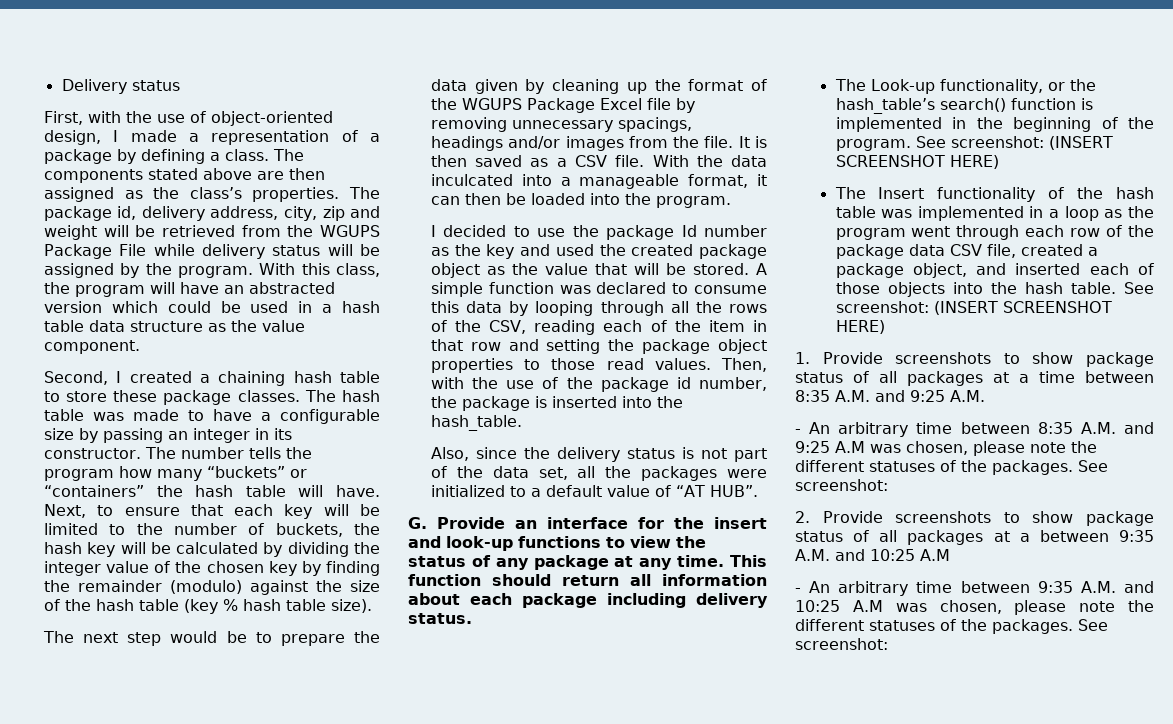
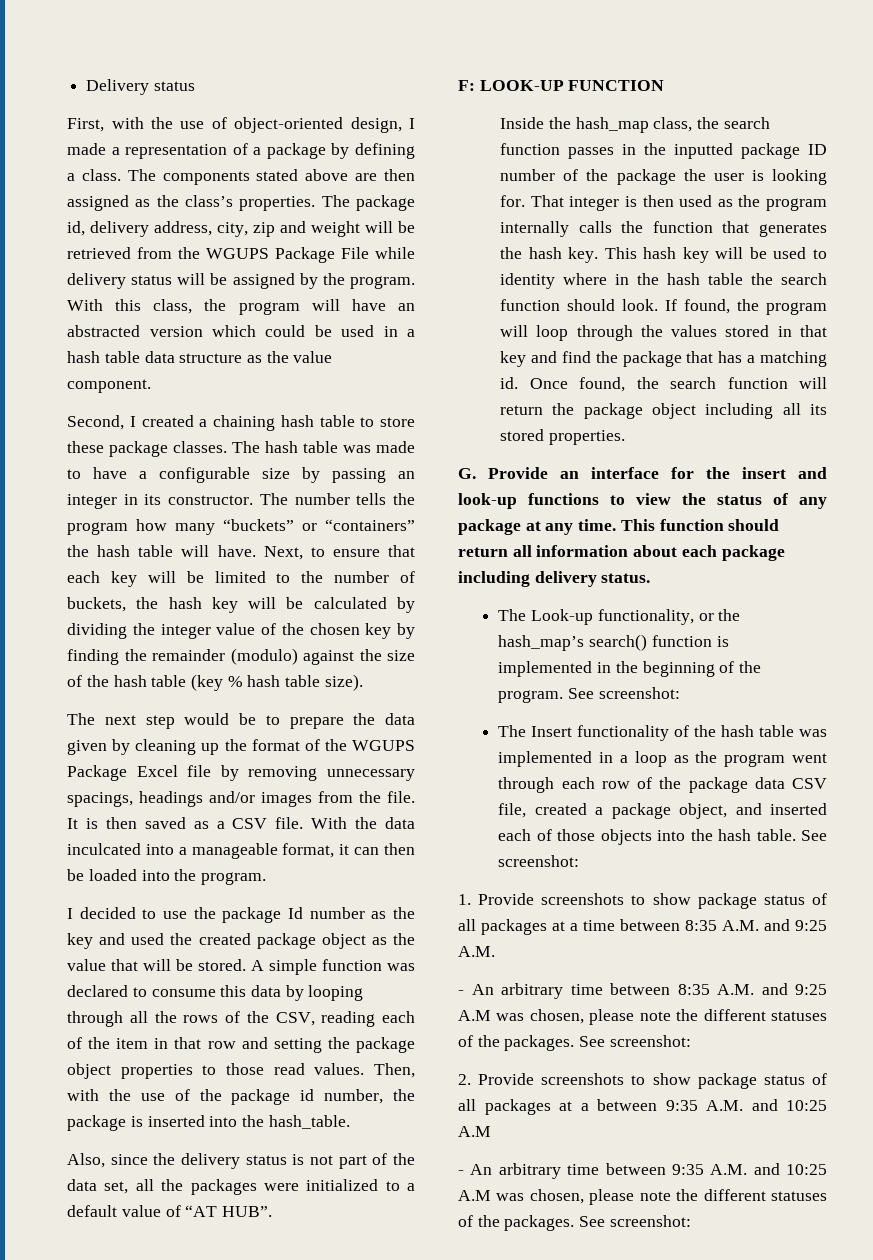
(758, 491) none -> [458,80,665,91] [500,117,770,133] [500,143,827,159] [500,169,827,185] [500,195,827,211] [500,221,827,237] [500,247,827,263] [500,273,827,289] [500,299,827,315] [500,325,827,341] [500,351,827,367] [500,377,827,392] [500,403,827,419] [500,429,625,445] // F: LOOK-UP FUNCTION // Inside the hash_map class, the search function passes in the inputted package ID number of the package the user is looking for. That integer is then used as the program internally calls the function that generates the hash key. This hash key will be used to identity where in the hash table the search function should look. If found, the program will loop through the values stored in that key and find the package that has a matching id. Once found, the search function will return the package object including all its stored properties.
[835,98,935,114] hash_table’s -> [498,635,585,651] hash_map’s
[1048,136,1113,150] [835,155,999,169] (INSERT SCREENSHOT HERE) -> (680, 693) none
[933,301,1112,315] [835,320,885,334] (INSERT SCREENSHOT HERE) -> (580, 861) none

